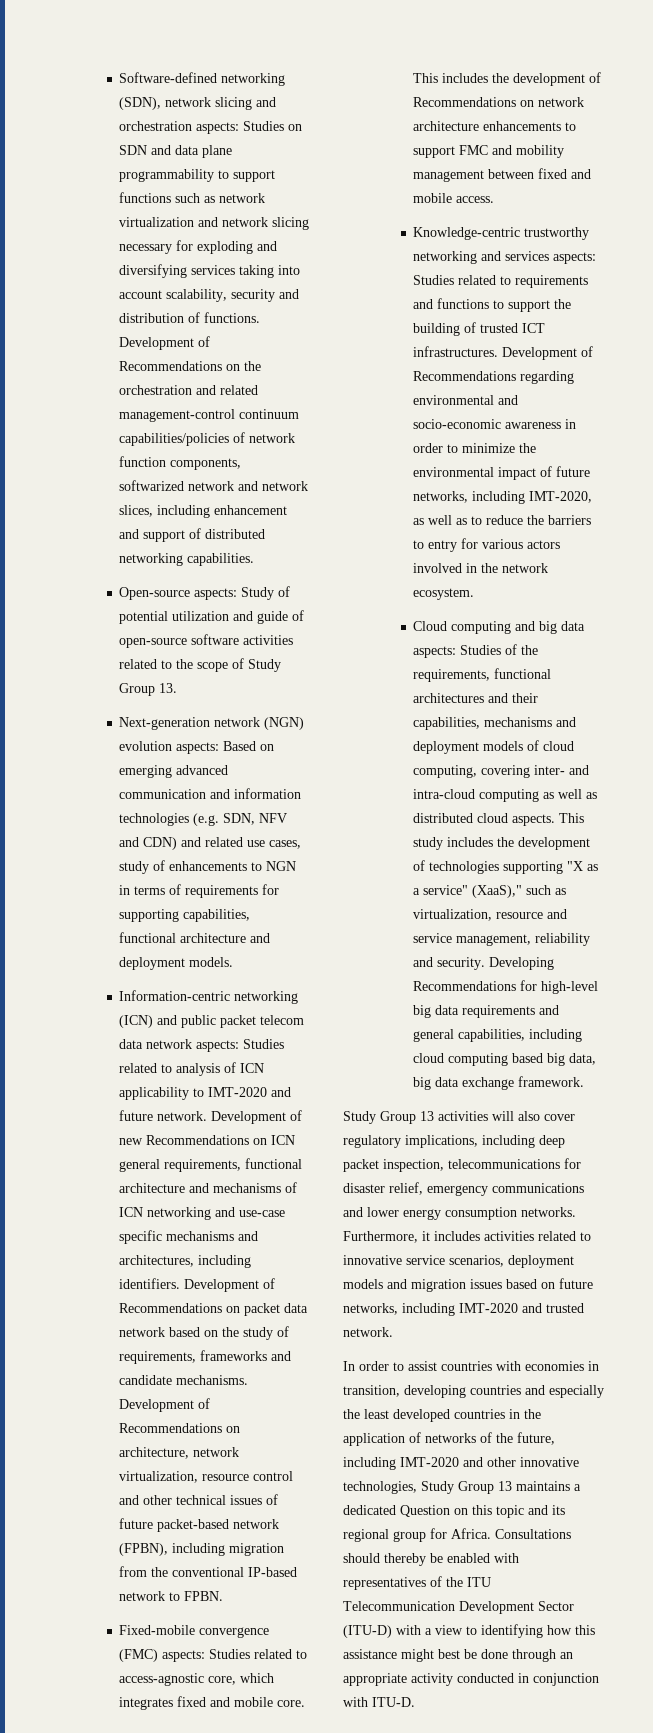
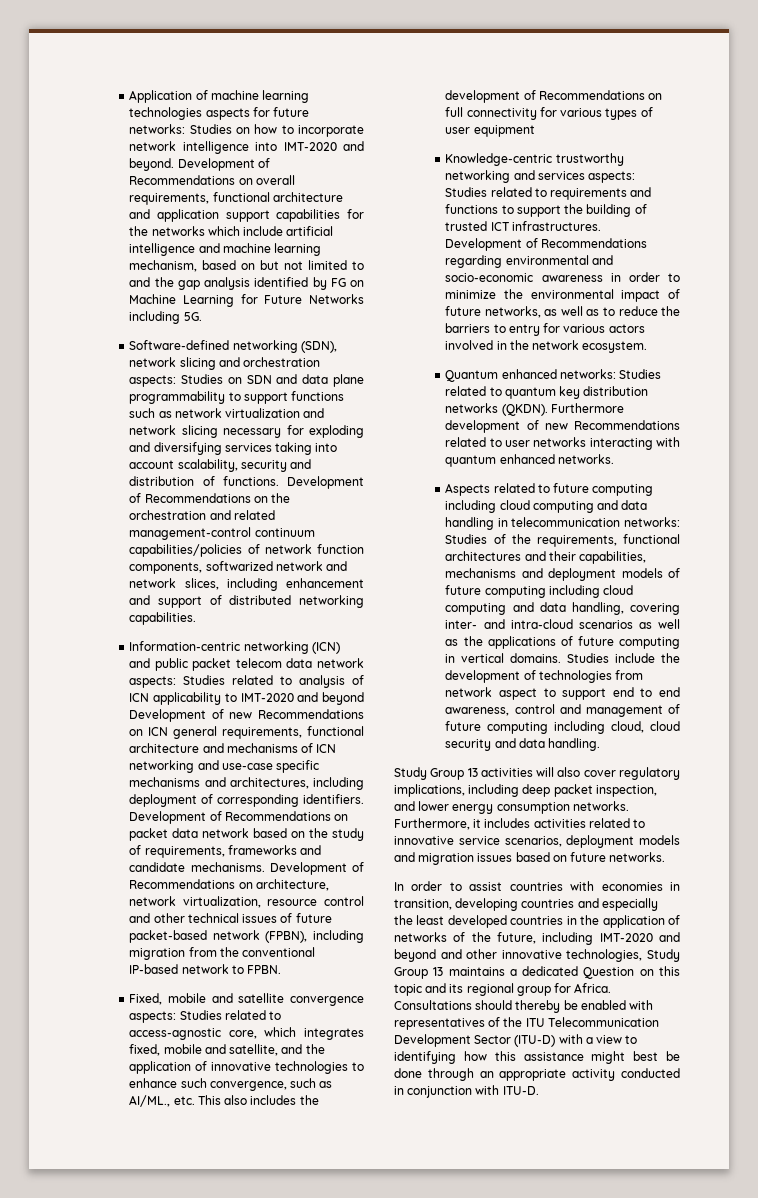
(119, 77) none -> [129,90,310,103] [129,107,310,120] [129,124,364,137] [129,141,364,154] [129,158,270,171] [129,175,295,185] [129,192,343,205] [129,209,364,222] [129,226,334,236] [129,243,322,256] [129,260,365,272] [129,277,364,290] [129,294,364,307] [129,311,202,324] Application of machine learning technologies aspects for future networks: Studies on how to incorporate network intelligence into IMT-2020 and beyond. Development of Recommendations on overall requirements, functional architecture and application support capabilities for the networks which include artificial intelligence and machine learning mechanism, based on but not limited to and the gap analysis identified by FG on Machine Learning for Future Networks including 5G. //
[119,586,291,600] [119,610,305,624] [119,634,294,648] [119,658,282,672] [119,683,178,696] [119,717,305,730] [119,741,275,754] [119,765,229,778] [119,788,302,799] [119,813,288,826] [119,837,302,850] [119,860,297,874] [119,884,280,898] [119,909,251,922] [119,932,271,943] [119,957,234,970] // Open-source aspects: Study of potential utilization and guide of open-source software activities related to the scope of Study Group 13. // Next-generation network (NGN) evolution aspects: Based on emerging advanced communication and information technologies (e.g. SDN, NFV and CDN) and related use cases, study of enhancements to NGN in terms of requirements for supporting capabilities, functional architecture and deployment models. -> (197, 618) none
[119,1110,208,1121] future network. -> [322,692,364,705] beyond
(252, 1261) none -> [129,794,300,807] deployment of corresponding
[119,1625,270,1638] [119,1649,159,1662] Fixed-mobile convergence (FMC) -> [129,993,364,1006] Fixed, mobile and satellite convergence
[177,1696,306,1707] [413,73,439,83] fixed and mobile core. This -> [129,1044,325,1056] [129,1061,364,1074] [129,1078,333,1091] [129,1095,248,1107] fixed, mobile and satellite, and the application of innovative technologies to enhance such convergence, such as AI/ML., etc. This also
[538,97,585,107] [413,121,577,131] [413,145,565,158] [413,168,592,182] [413,193,495,203] network architecture enhancements to support FMC and mobility management between fixed and mobile access. -> [445,107,653,120] [445,125,535,137] full connectivity for various types of user equipment
[472,491,593,504] including IMT-2020, -> (541, 312) none
[413,621,586,634] [413,646,457,658] Cloud computing and big data aspects: -> [445,369,662,382] [445,386,649,399] [445,403,624,416] [445,420,680,433] [445,437,680,450] [445,454,614,467] [445,483,654,496] [445,500,648,513] [445,517,680,530] Quantum enhanced networks: Studies related to quantum key distribution networks (QKDN). Furthermore development of new Recommendations related to user networks interacting with quantum enhanced networks. // Aspects related to future computing including cloud computing and data handling in telecommunication networks:
[543,741,575,751] [413,765,478,778] cloud computing, -> [445,585,634,598] [445,602,624,615] future computing including cloud computing and data handling,
[479,789,598,802] [413,813,585,826] [413,837,591,850] [413,860,599,874] [413,885,567,898] [413,909,568,921] [413,933,591,946] [413,957,555,970] [413,980,599,994] [413,1005,560,1018] [413,1029,583,1042] [413,1053,597,1066] [413,1076,585,1090] computing as well as distributed cloud aspects. This study includes the development of technologies supporting "X as a service" (XaaS)," such as virtualization, resource and service management, reliability and security. Developing Recommendations for high-level big data requirements and general capabilities, including cloud computing based big data, big data exchange framework. -> [578,619,680,629] [445,636,680,649] [445,653,680,663] [445,670,644,683] [445,687,680,700] [445,704,680,717] [445,721,680,734] [445,738,601,751] scenarios as well as the applications of future computing in vertical domains. Studies include the development of technologies from network aspect to support end to end awareness, control and management of future computing including cloud, cloud security and data handling.
[448,1158,581,1169] [343,1182,584,1196] telecommunications for disaster relief, emergency communications -> (657, 791) none
[343,1303,584,1316] [343,1327,393,1337] networks, including IMT-2020 and trusted network. -> [609,852,666,862] networks.
(483, 1462) none -> [394,949,462,962] beyond and

